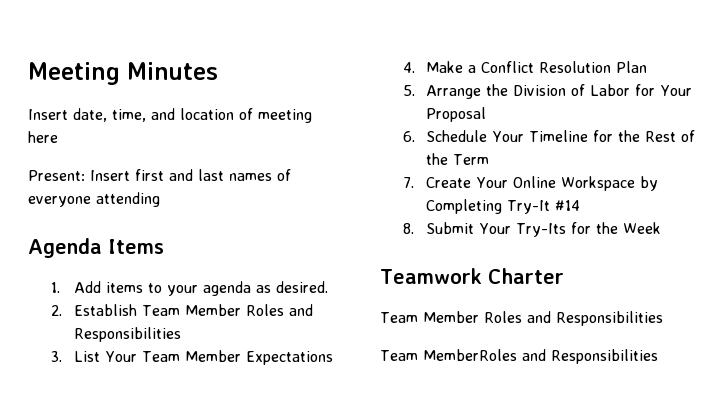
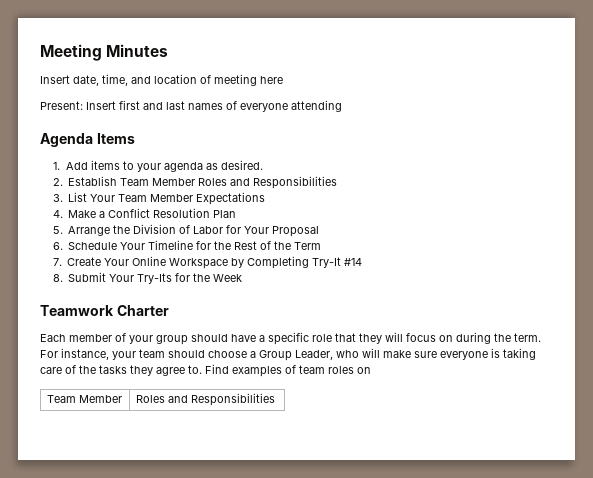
[380,311,663,326] [380,349,658,364] Team Member Roles and Responsibilities // Team MemberRoles and Responsibilities -> [40,332,541,345] [40,348,536,361] [40,364,371,377] [46,395,122,403] [135,393,275,406] Each member of your group should have a specific role that they will focus on during the term. For instance, your team should choose a Group Leader, who will make sure everyone is taking care of the tasks they agree to. Find examples of team roles on // Team Member | Roles and Responsibilities

